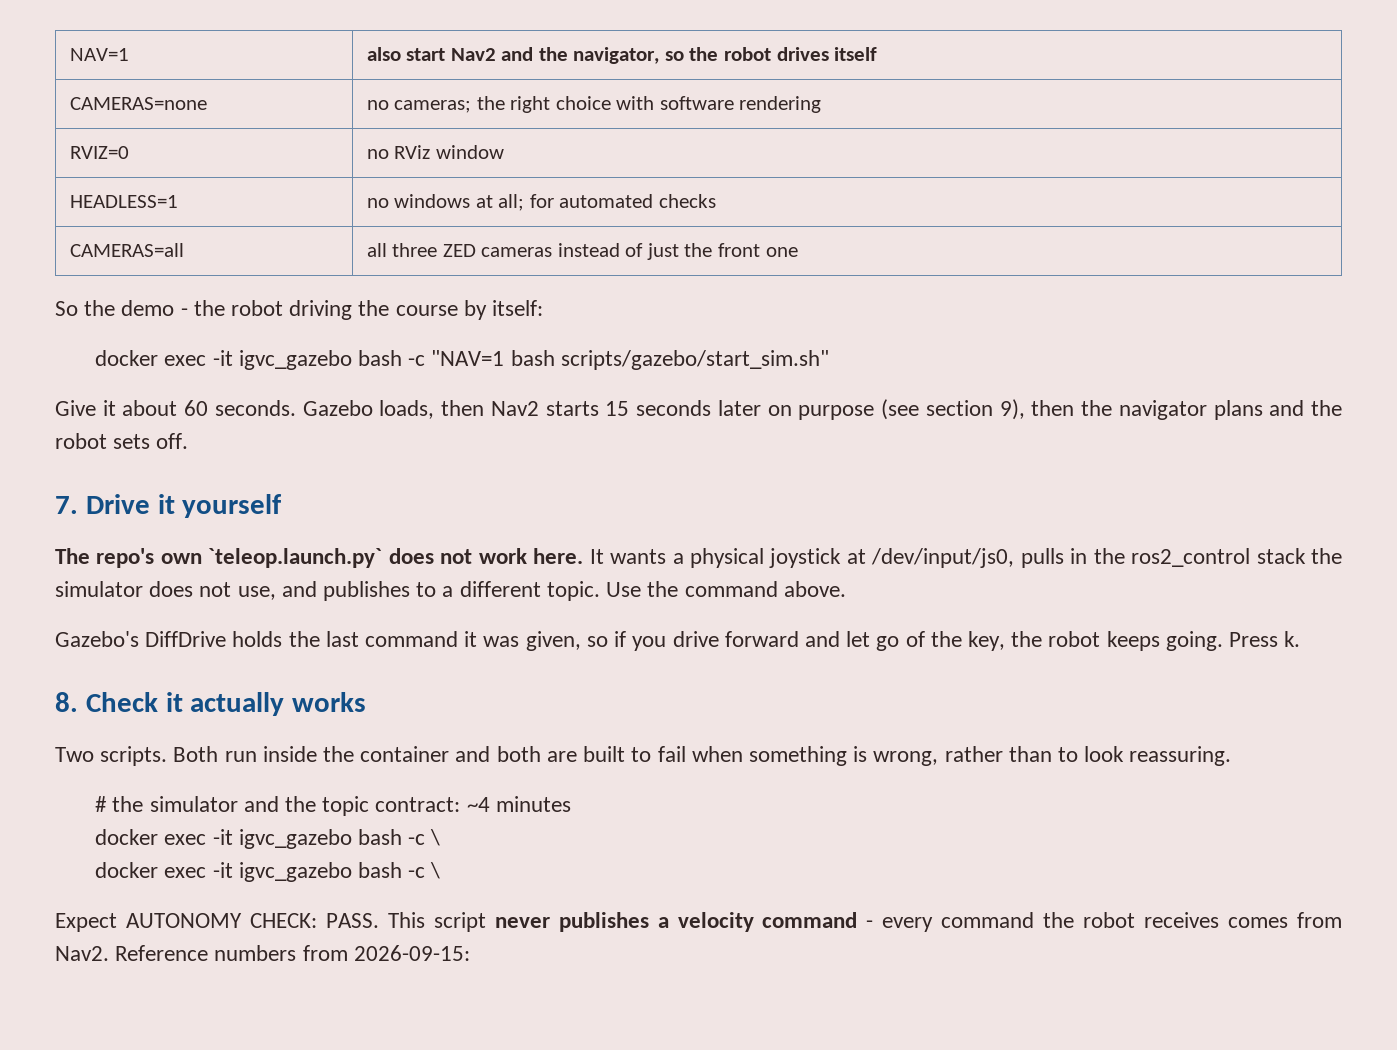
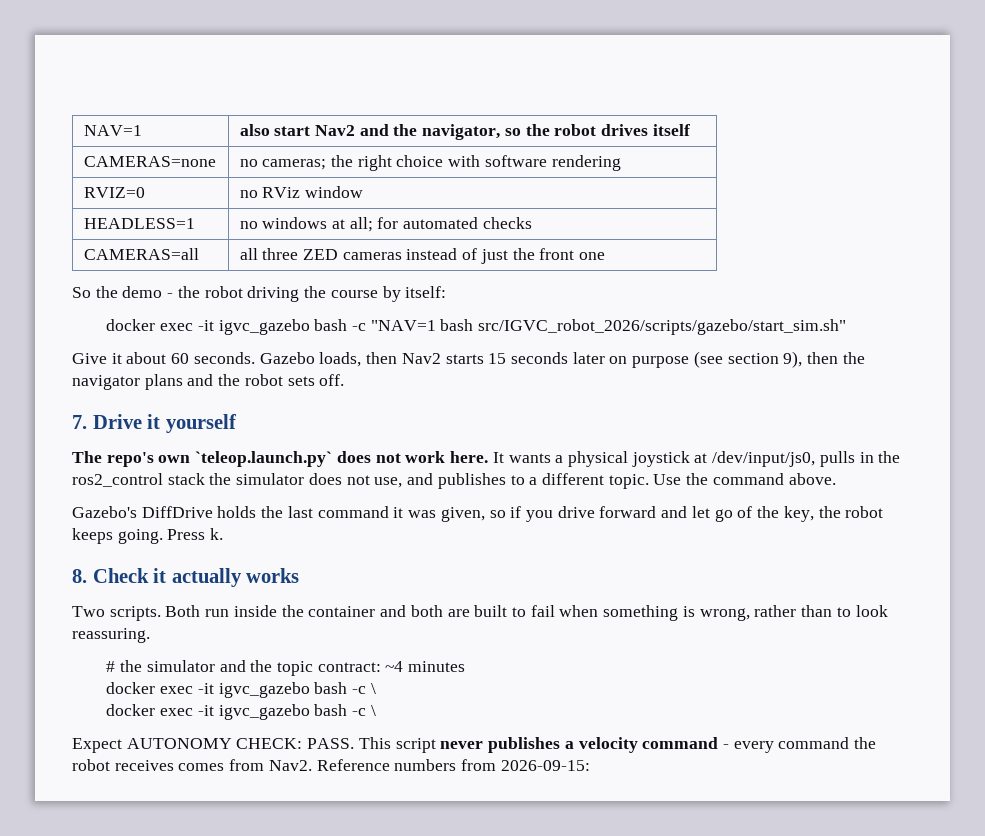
[560,350,829,370] scripts/gazebo/start_sim.sh" -> [478,319,847,335] src/IGVC_robot_2026/scripts/gazebo/start_sim.sh"

